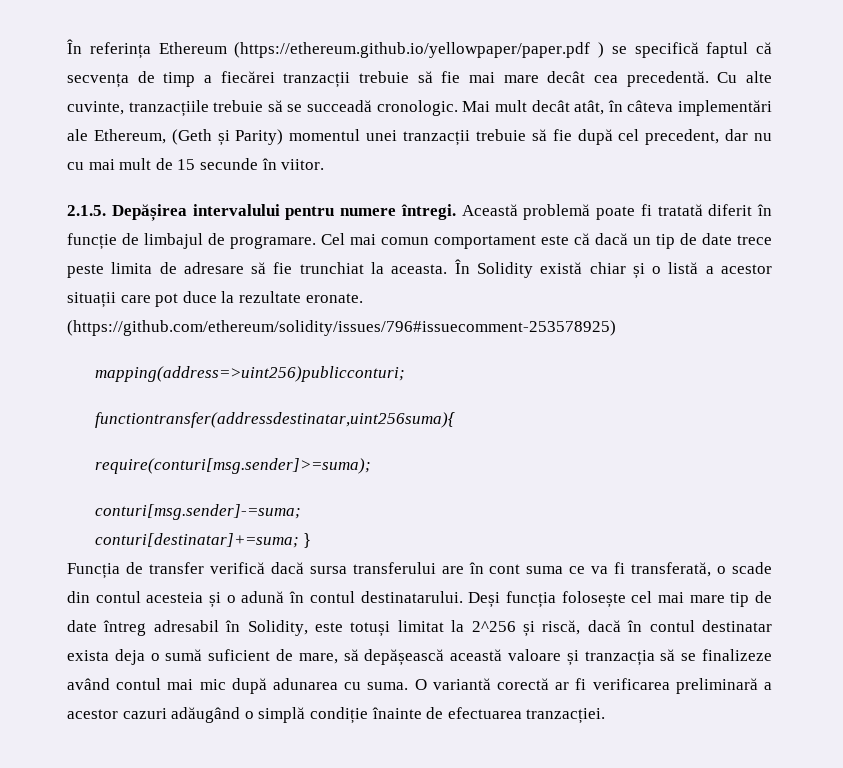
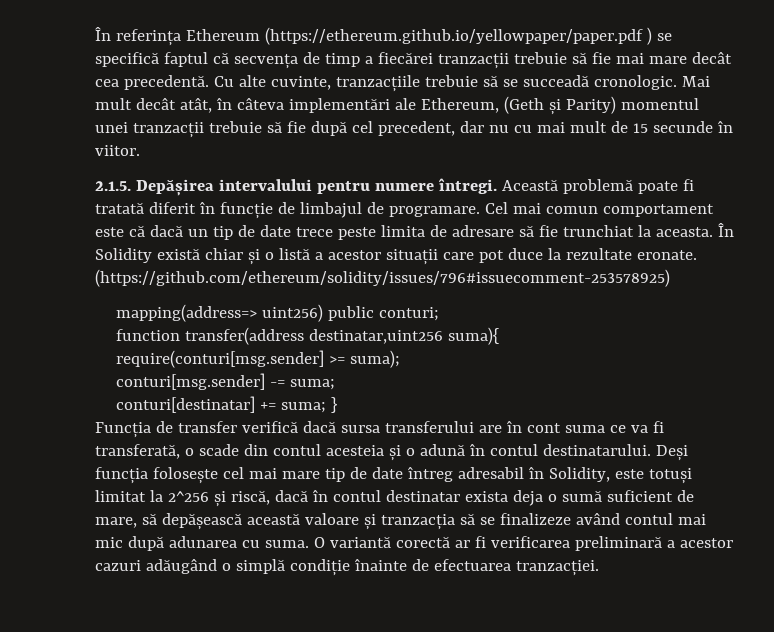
[94,366,405,382] [94,412,455,428] [94,458,371,474] [94,504,301,520] [94,533,299,548] mapping(address=>uint256)publicconturi; // functiontransfer(addressdestinatar,uint256suma){ // require(conturi[msg.sender]>=suma); // conturi[msg.sender]-=suma; // conturi[destinatar]+=suma; -> [115,304,439,322] [115,327,499,345] [115,350,400,368] [115,373,335,390] [115,396,326,413] mapping(address=> uint256) public conturi; // function transfer(address destinatar,uint256 suma){ // require(conturi[msg.sender] >= suma); // conturi[msg.sender] -= suma; // conturi[destinatar] += suma;

